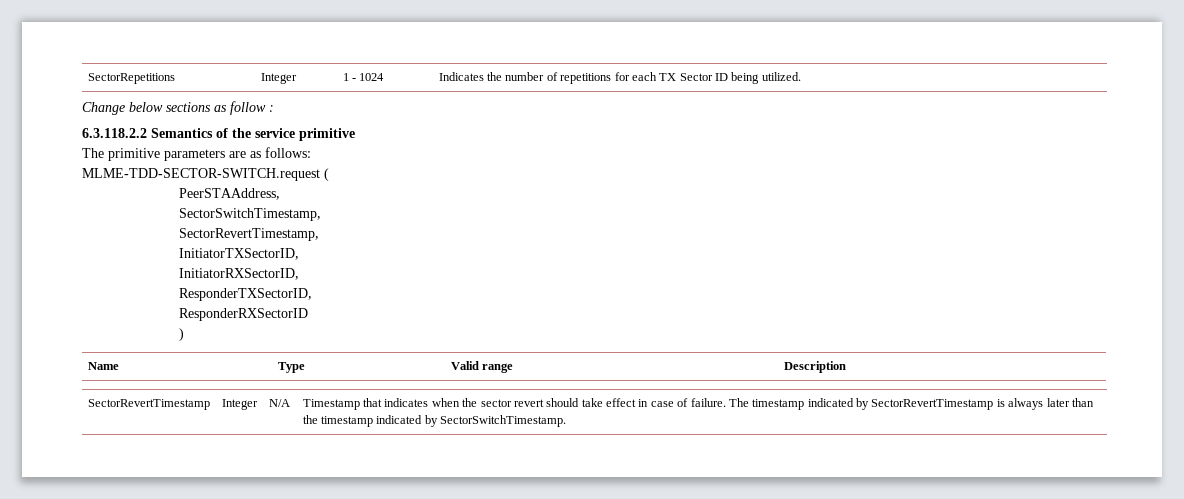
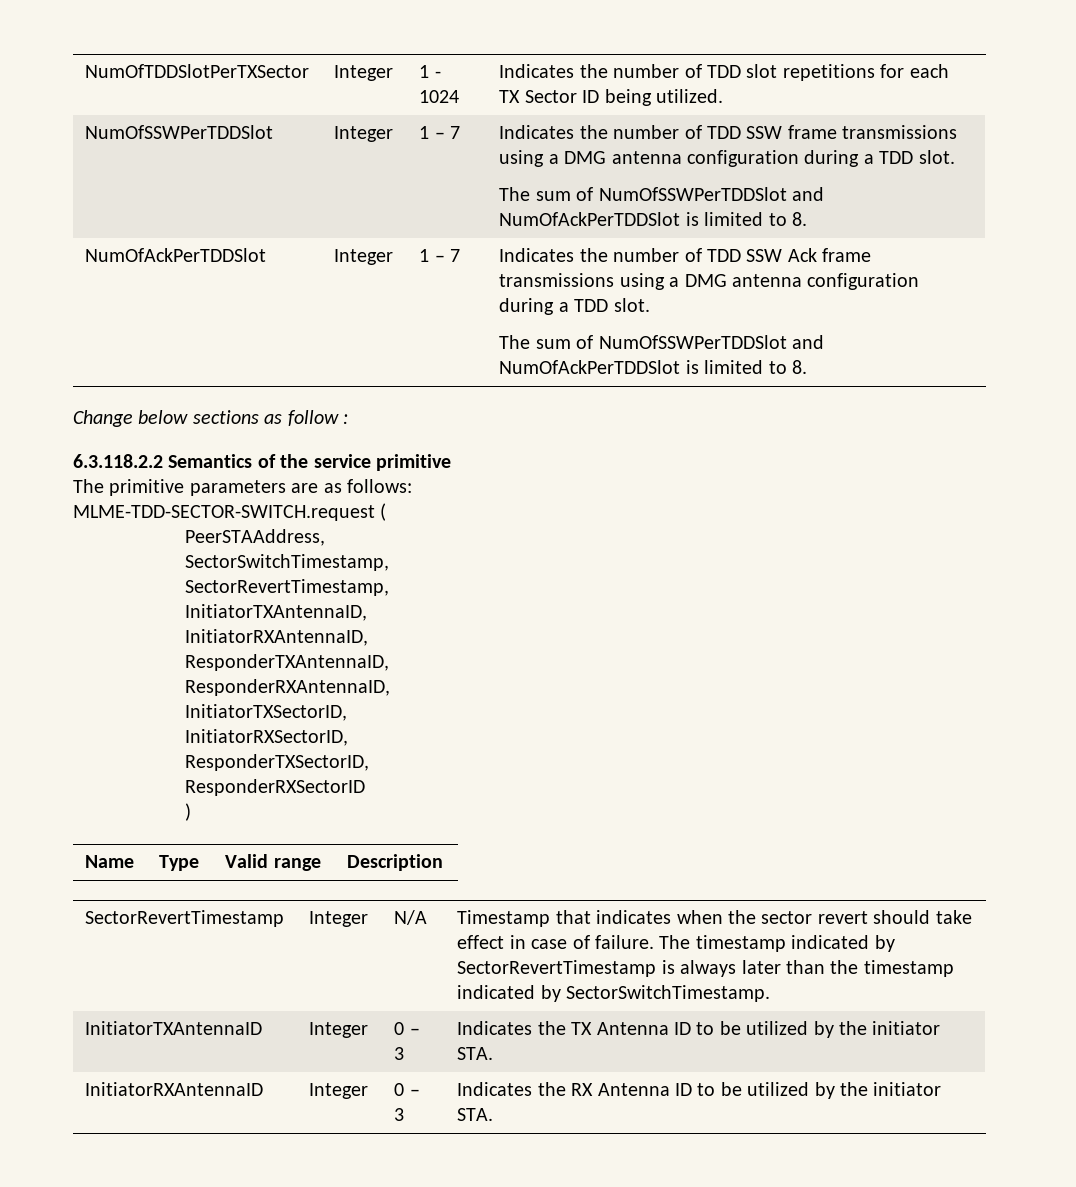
[87,73,175,84] SectorRepetitions -> [85,64,310,78] NumOfTDDSlotPerTXSector
(558, 76) none -> [706,64,778,78] TDD slot
(801, 76) none -> [85,125,274,139] [334,126,394,142] [419,126,461,139] [499,125,958,139] [499,150,955,167] [499,187,824,201] [499,212,807,226] [85,248,267,262] [334,249,394,265] [419,249,461,262] [499,248,872,262] [499,273,920,290] [499,298,650,315] [499,335,824,349] [499,360,807,374] // NumOfSSWPerTDDSlot | Integer | 1 – 7 | Indicates the number of TDD SSW frame transmissions using a DMG antenna configuration during a TDD slot. // The sum of NumOfSSWPerTDDSlot and NumOfAckPerTDDSlot is limited to 8. // NumOfAckPerTDDSlot | Integer | 1 – 7 | Indicates the number of TDD SSW Ack frame transmissions using a DMG antenna configuration during a TDD slot. // The sum of NumOfSSWPerTDDSlot and NumOfAckPerTDDSlot is limited to 8.
(320, 234) none -> [184,604,367,621] [184,629,368,646] [184,654,389,671] [184,679,390,696] // InitiatorTXAntennaID, // InitiatorRXAntennaID, // ResponderTXAntennaID, // ResponderRXAntennaID,
(567, 421) none -> [85,1021,263,1035] [309,1022,369,1038] [394,1022,420,1035] [394,1047,405,1060] [457,1021,941,1038] [457,1047,494,1060] [85,1082,264,1096] [309,1083,369,1099] [394,1083,420,1096] [394,1108,405,1121] [457,1082,942,1099] [457,1108,494,1121] // InitiatorTXAntennaID | Integer | 0 – 3 | Indicates the TX Antenna ID to be utilized by the initiator STA. // InitiatorRXAntennaID | Integer | 0 – 3 | Indicates the RX Antenna ID to be utilized by the initiator STA.

